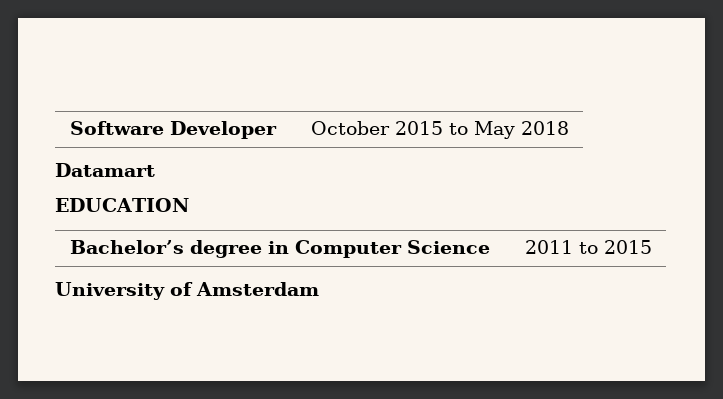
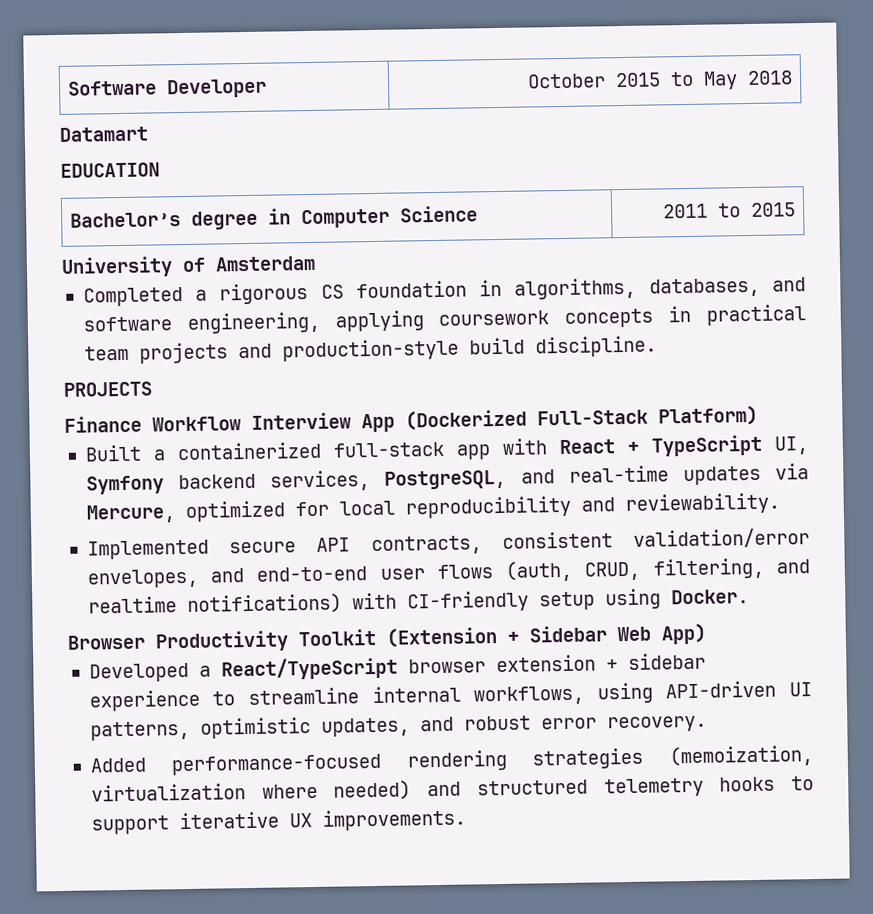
(319, 289) none -> [82,277,806,307] [82,304,807,334] [83,335,657,364] [63,381,152,397] [64,405,758,433] [84,434,809,462] [85,463,809,495] [85,492,780,524] [86,527,811,560] [86,557,811,589] [87,588,749,615] [67,623,706,653] [88,652,706,683] [88,680,812,712] [89,715,707,741] [89,745,813,776] [90,776,814,802] [90,808,466,835] // Completed a rigorous CS foundation in algorithms, databases, and software engineering, applying coursework concepts in practical team projects and production-style build discipline. // PROJECTS // Finance Workflow Interview App (Dockerized Full-Stack Platform) // Built a containerized full-stack app with React + TypeScript UI, Symfony backend services, PostgreSQL, and real-time updates via Mercure, optimized for local reproducibility and reviewability. // Implemented secure API contracts, consistent validation/error envelopes, and end-to-end user flows (auth, CRUD, filtering, and realtime notifications) with CI-friendly setup using Docker. // Browser Productivity Toolkit (Extension + Sidebar Web App) // Developed a React/TypeScript browser extension + sidebar experience to streamline internal workflows, using API-driven UI patterns, optimistic updates, and robust error recovery. // Added performance-focused rendering strategies (memoization, virtualization where needed) and structured telemetry hooks to support iterative UX improvements.

